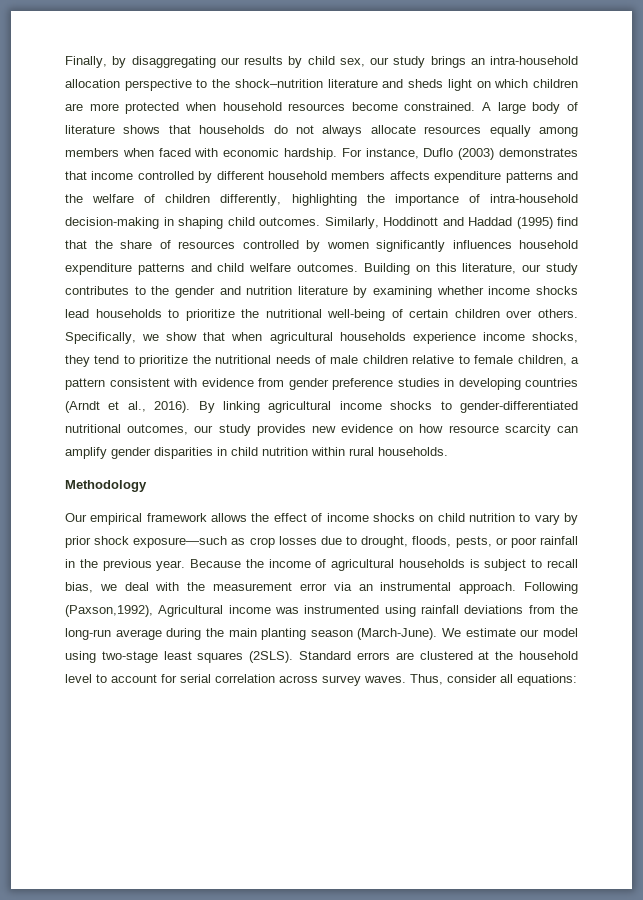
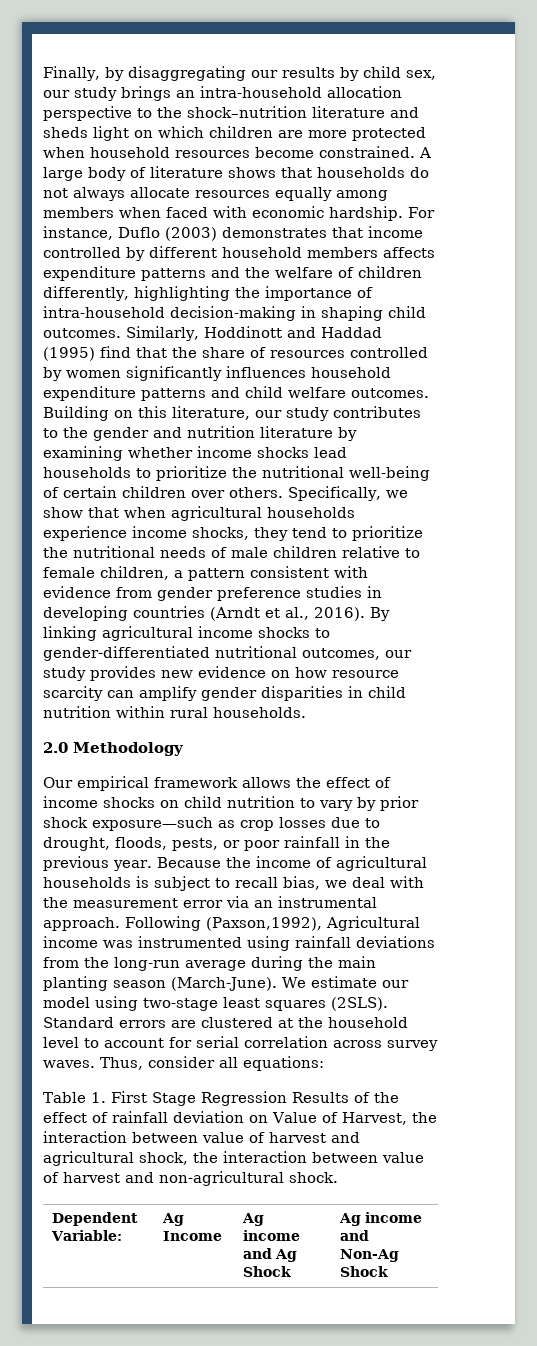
(448, 451) none -> [43,742,68,753] 2.0
(577, 680) none -> [43,1091,399,1106] [43,1111,437,1125] [43,1131,360,1143] [43,1151,424,1166] [43,1171,338,1186] [51,1212,138,1226] [50,1230,122,1241] [161,1213,184,1226] [162,1231,222,1241] [241,1213,264,1226] [242,1230,300,1241] [242,1248,297,1262] [242,1266,291,1277] [338,1212,422,1226] [339,1230,369,1241] [339,1249,399,1262] [339,1266,388,1277] // Table 1. First Stage Regression Results of the effect of rainfall deviation on Value of Harvest, the interaction between value of harvest and agricultural shock, the interaction between value of harvest and non-agricultural shock. // Dependent Variable: | Ag Income | Ag income and Ag Shock | Ag income and Non-Ag Shock

